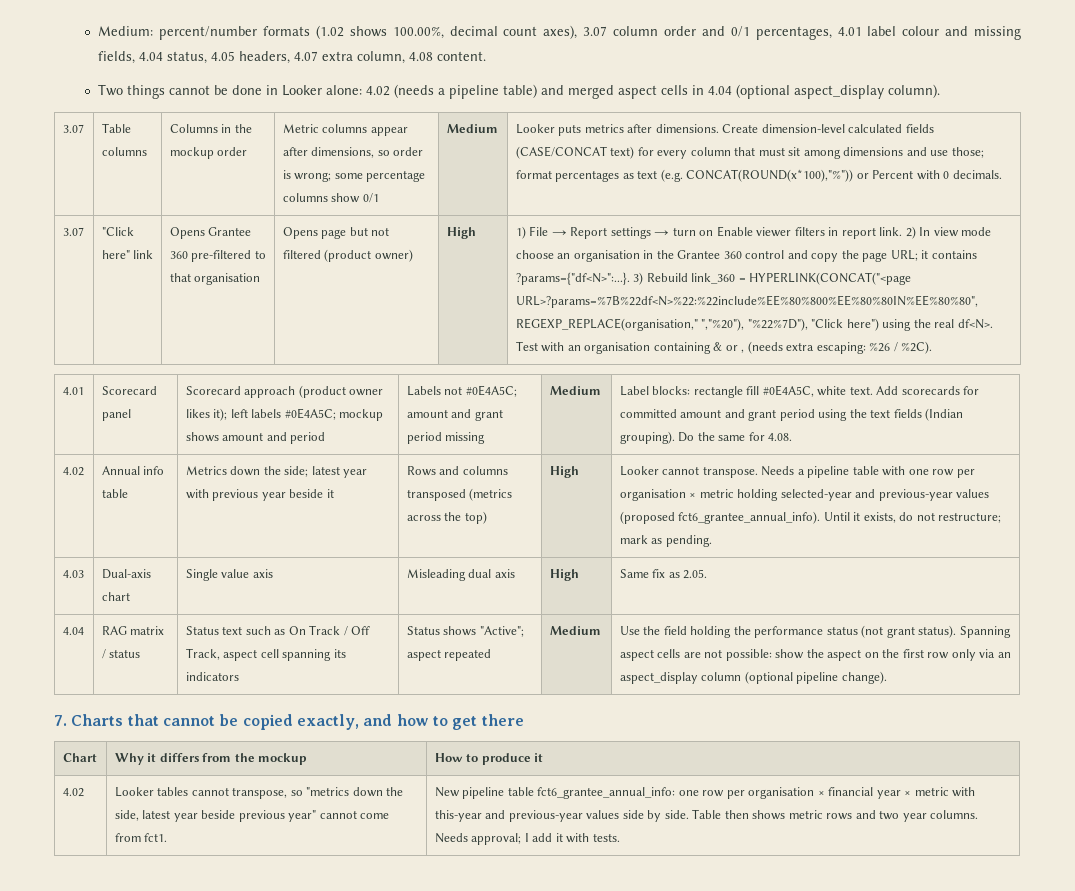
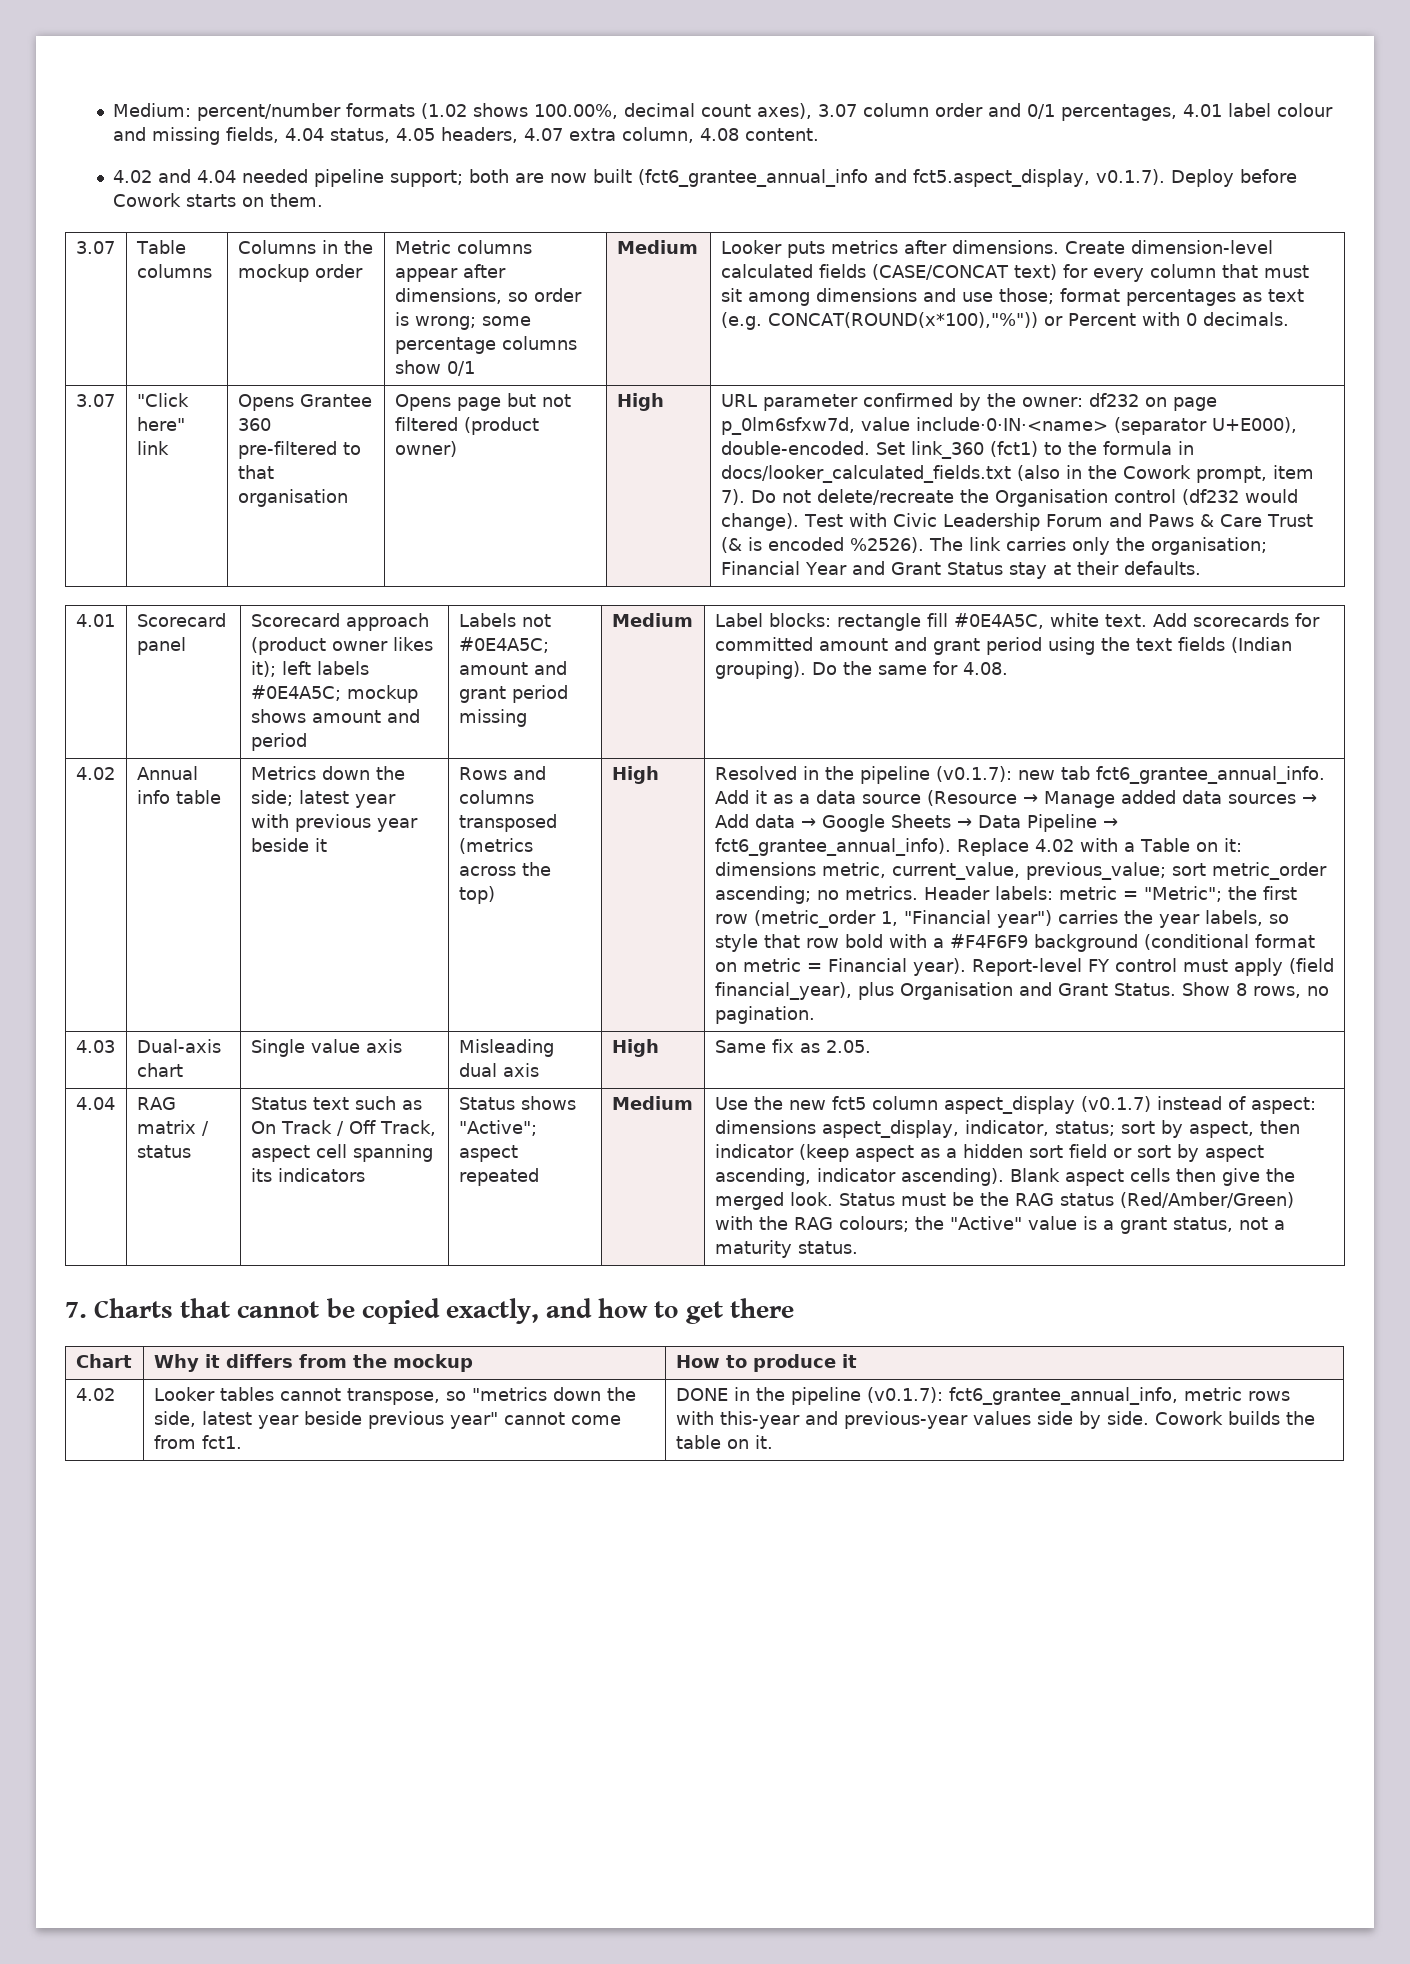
[98,84,941,99] Two things cannot be done in Looker alone: 4.02 (needs a pipeline table) and merged aspect cells in 4.04 (optional aspect_display column). -> [113,169,1298,187] [113,193,324,207] 4.02 and 4.04 needed pipeline support; both are now built (fct6_grantee_annual_info and fct5.aspect_display, v0.1.7). Deploy before Cowork starts on them.
[515,226,992,239] [515,250,977,262] [515,272,912,285] [515,295,978,308] [515,318,993,331] [515,341,933,354] 1) File → Report settings → turn on Enable viewer filters in report link. 2) In view mode choose an organisation in the Grantee 360 control and copy the page URL; it contains ?params={"df<N>":...}. 3) Rebuild link_360 = HYPERLINK(CONCAT("<page URL>?params=%7B%22df<N>%22:%22include%EE%80%800%EE%80%80IN%EE%80%80", REGEXP_REPLACE(organisation," ","%20"), "%22%7D"), "Click here") using the real df<N>. Test with an organisation containing & or , (needs extra escaping: %26 / %2C). -> [720,393,1217,411] [720,417,1297,435] [720,441,1194,459] [720,465,1314,483] [720,489,1298,507] [720,513,1313,531] [720,537,1267,555] [720,561,1201,579] URL parameter confirmed by the owner: df232 on page p_0lm6sfxw7d, value include·0·IN·<name> (separator U+E000), double-encoded. Set link_360 (fct1) to the formula in docs/looker_calculated_fields.txt (also in the Cowork prompt, item 7). Do not delete/recreate the Organisation control (df232 would change). Test with Civic Leadership Forum and Paws & Care Trust (& is encoded %2526). The link carries only the organisation; Financial Year and Grant Status stay at their defaults.
[619,466,975,478] [619,489,990,501] [619,511,1002,524] [619,535,712,547] Looker cannot transpose. Needs a pipeline table with one row per organisation × metric holding selected-year and previous-year values (proposed fct6_grantee_annual_info). Until it exists, do not restructure; mark as pending. -> [714,766,1325,784] [714,790,1317,808] [714,814,1118,832] [714,838,1242,856] [714,862,1327,880] [714,886,1297,904] [714,910,1289,928] [714,934,1315,952] [714,958,1334,976] [714,982,1329,1000] [714,1006,815,1024] Resolved in the pipeline (v0.1.7): new tab fct6_grantee_annual_info. Add it as a data source (Resource → Manage added data sources → Add data → Google Sheets → Data Pipeline → fct6_grantee_annual_info). Replace 4.02 with a Table on it: dimensions metric, current_value, previous_value; sort metric_order ascending; no metrics. Header labels: metric = "Metric"; the first row (metric_order 1, "Financial year") carries the year labels, so style that row bold with a #F4F6F9 background (conditional format on metric = Financial year). Report-level FY control must apply (field financial_year), plus Organisation and Grant Status. Show 8 rows, no pagination.
[663,625,1011,638] [619,649,1011,661] [619,671,887,684] field holding the performance status (not grant status). Spanning aspect cells are not possible: show the aspect on the first row only via an aspect_display column (optional pipeline change). -> [788,1096,1316,1114] [714,1120,1300,1138] [714,1144,1264,1162] [714,1168,1295,1186] [714,1192,1294,1210] [714,1216,1285,1234] [714,1240,858,1258] new fct5 column aspect_display (v0.1.7) instead of aspect: dimensions aspect_display, indicator, status; sort by aspect, then indicator (keep aspect as a hidden sort field or sort by aspect ascending, indicator ascending). Blank aspect cells then give the merged look. Status must be the RAG status (Red/Amber/Green) with the RAG colours; the "Active" value is a grant status, not a maturity status.
[434,787,949,799] New pipeline table fct6_grantee_annual_info: one row per organisation × financial year × metric -> [675,1387,1290,1405] DONE in the pipeline (v0.1.7): fct6_grantee_annual_info, metric rows
[692,809,979,822] [434,833,620,845] Table then shows metric rows and two year columns. Needs approval; I add it with tests. -> [1154,1411,1315,1425] [675,1435,773,1449] Cowork builds the table on it.

